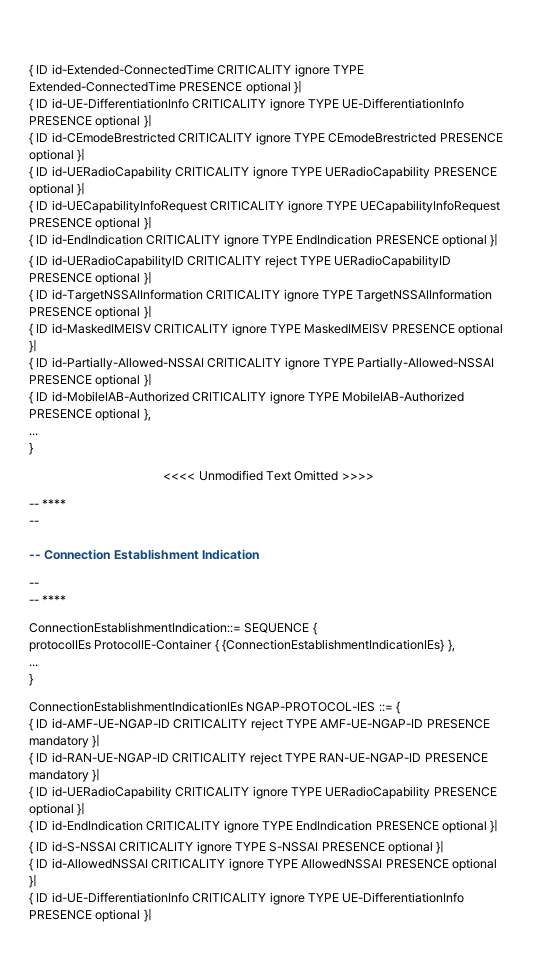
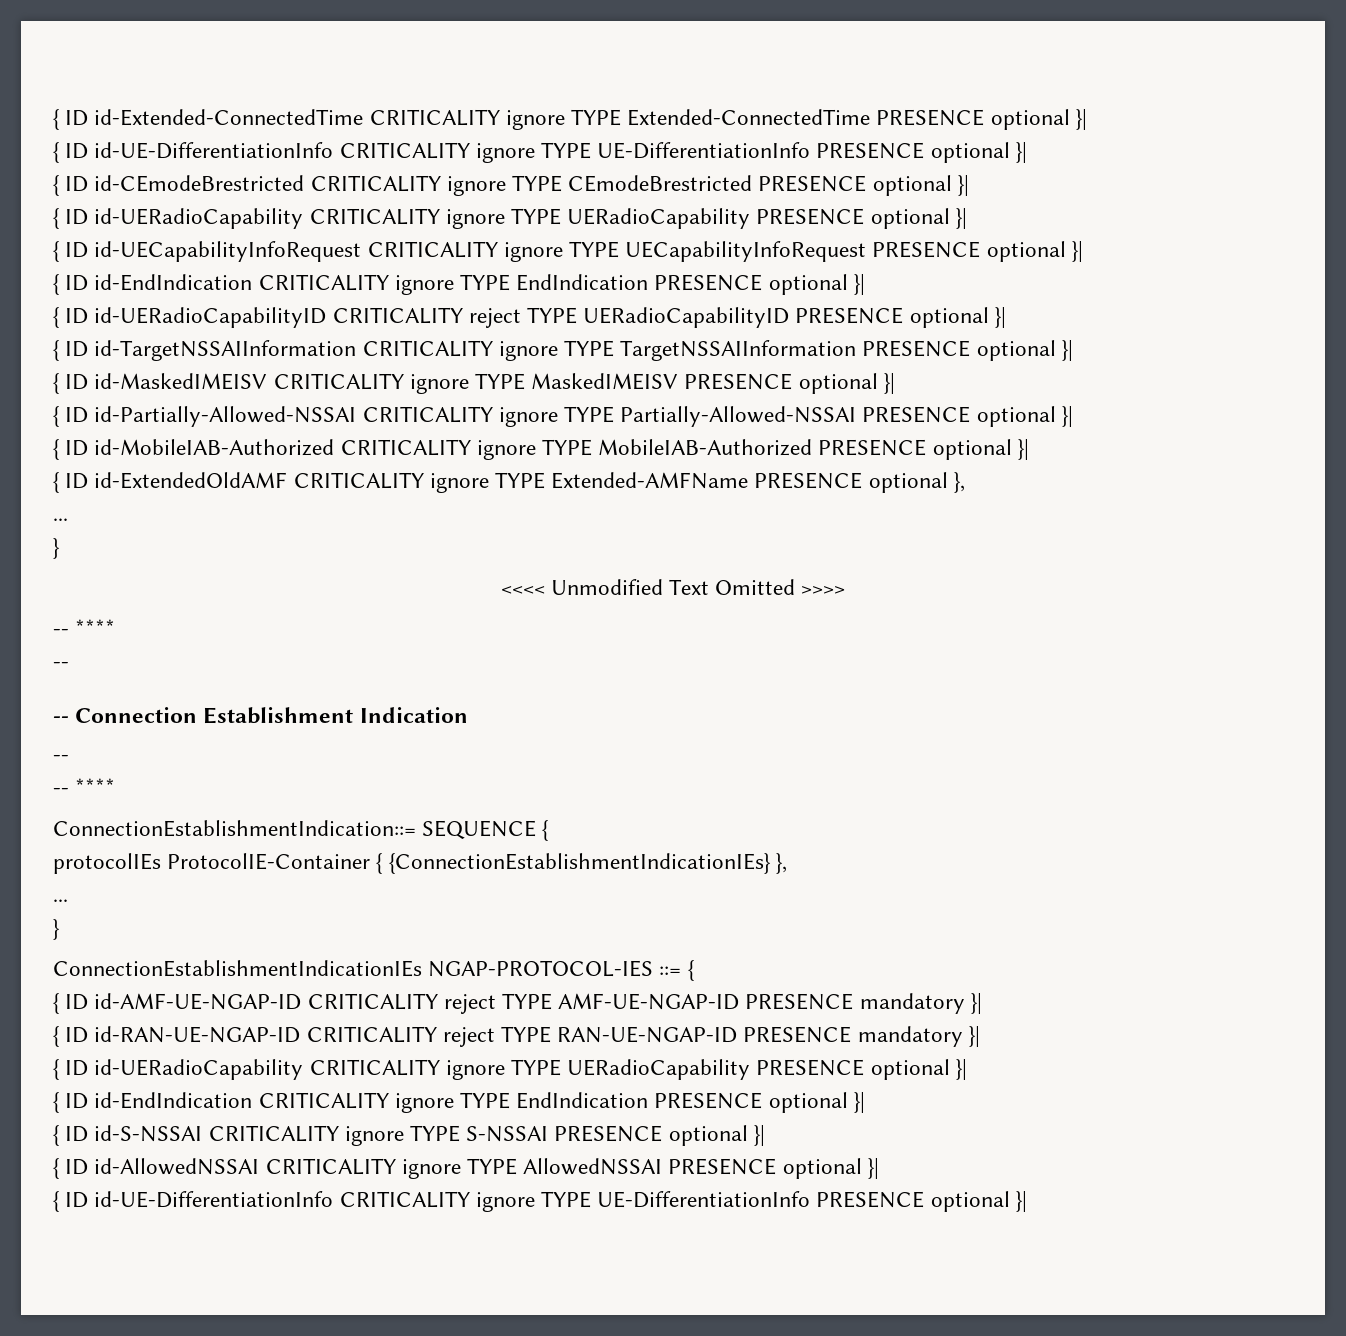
(141, 414) none -> [1017,439,1029,460] [53,472,948,493] }| // { ID id-ExtendedOldAMF CRITICALITY ignore TYPE Extended-AMFName PRESENCE optional

